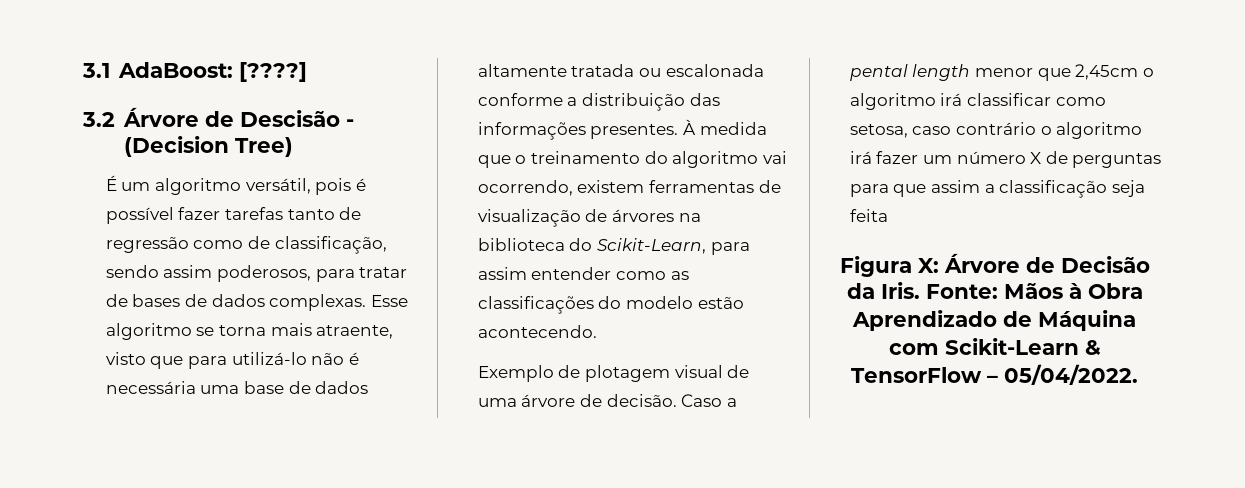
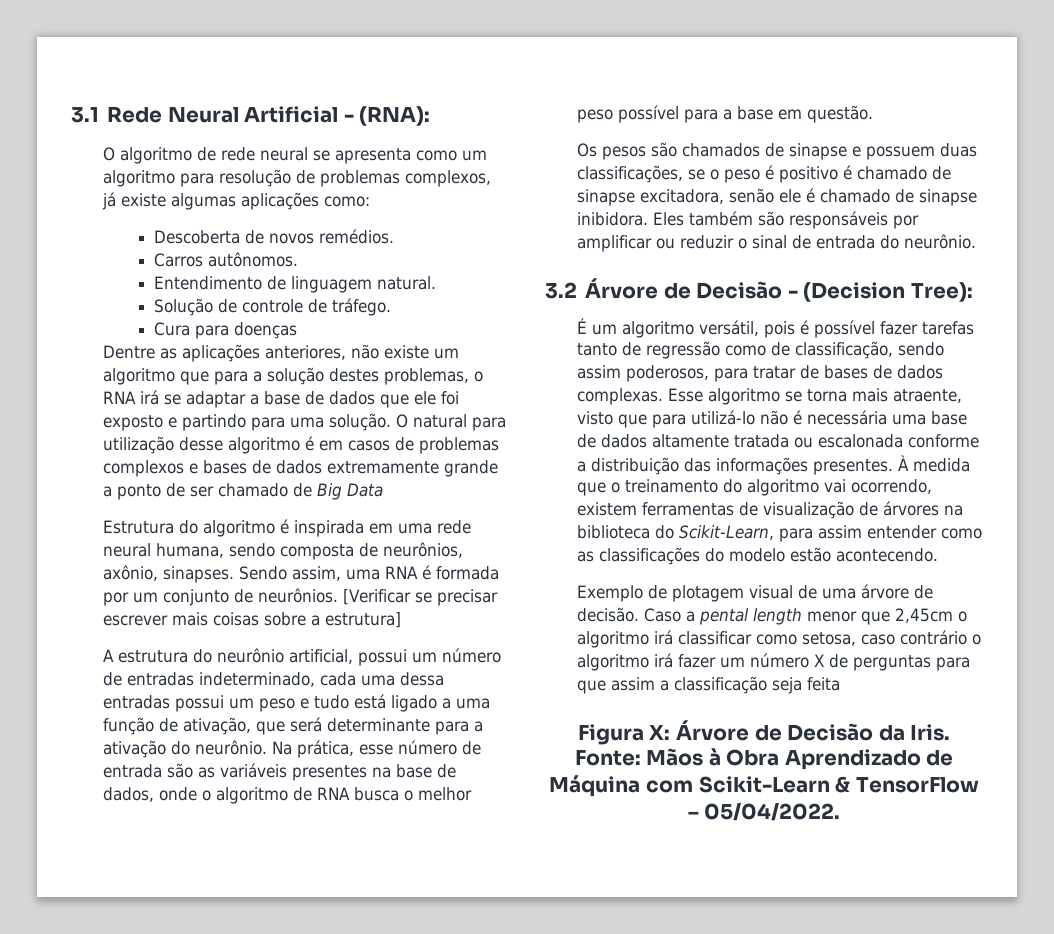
[117,62,307,82] AdaBoost: [????] -> [107,106,431,126] [103,147,488,164] [103,169,492,187] [102,192,371,210] [153,229,394,244] [153,252,298,267] [153,276,436,293] [153,298,391,316] [153,322,297,339] [103,344,460,362] [103,367,484,385] [103,390,460,408] [103,413,507,431] [103,436,500,454] [103,460,499,477] [103,483,384,500] [103,519,472,537] [103,542,464,560] [103,565,500,583] [103,588,499,606] [103,612,402,628] [103,648,502,666] [103,672,445,687] [103,694,491,712] [103,717,484,735] [103,740,482,758] [103,763,457,781] [103,787,473,804] [577,105,874,123] [577,142,978,160] [577,165,952,183] [577,188,978,206] [577,211,920,229] [577,234,977,252] Rede Neural Artificial - (RNA): // O algoritmo de rede neural se apresenta como um algoritmo para resolução de problemas complexos, já existe algumas aplicações como: // Descoberta de novos remédios. // Carros autônomos. // Entendimento de linguagem natural. // Solução de controle de tráfego. // Cura para doenças // Dentre as aplicações anteriores, não existe um algoritmo que para a solução destes problemas, o RNA irá se adaptar a base de dados que ele foi exposto e partindo para uma solução. O natural para utilização desse algoritmo é em casos de problemas complexos e bases de dados extremamente grande a ponto de ser chamado de Big Data // Estrutura do algoritmo é inspirada em uma rede neural humana, sendo composta de neurônios, axônio, sinapses. Sendo assim, uma RNA é formada por um conjunto de neurônios. [Verificar se precisar escrever mais coisas sobre a estrutura] // A estrutura do neurônio artificial, possui um número de entradas indeterminado, cada uma dessa entradas possui um peso e tudo está ligado a uma função de ativação, que será determinante para a ativação do neurônio. Na prática, esse número de entrada são as variáveis presentes na base de dados, onde o algoritmo de RNA busca o melhor peso possível para a base em questão. // Os pesos são chamados de sinapse e possuem duas classificações, se o peso é positivo é chamado de sinapse excitadora, senão ele é chamado de sinapse inibidora. Eles também são responsáveis por amplificar ou reduzir o sinal de entrada do neurônio.
[239,110,340,127] Descisão -> [696,281,783,299] Decisão
[234,137,293,157] Tree) -> [910,282,973,302] Tree):

